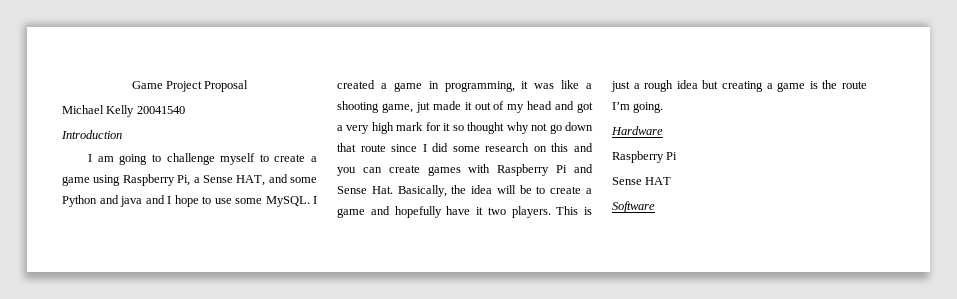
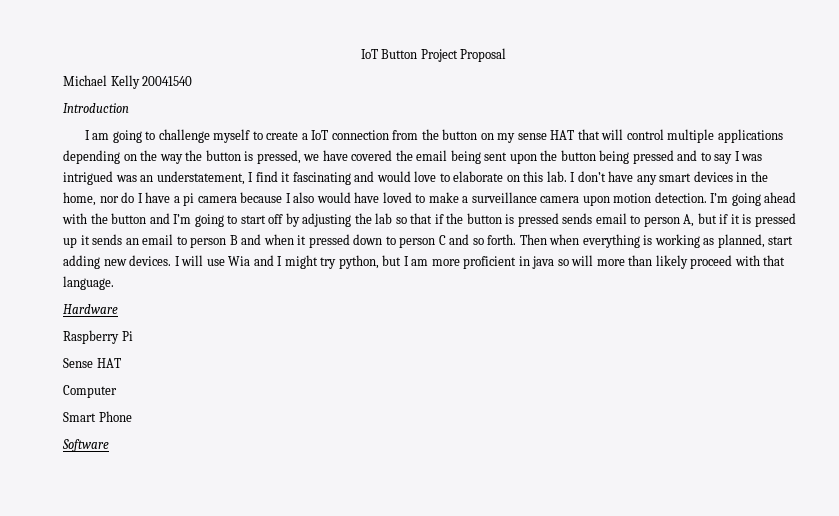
[131,81,163,89] Game -> [360,49,418,59] IoT Button
[62,174,317,186] [62,195,317,207] [337,80,592,92] [337,101,593,113] [337,122,593,134] [337,143,593,152] [337,164,593,176] [337,185,592,197] [337,206,592,218] [611,80,867,92] [612,102,664,113] game using Raspberry Pi, a Sense HAT, and some Python and java and I hope to use some MySQL. I created a game in programming, it was like a shooting game, jut made it out of my head and got a very high mark for it so thought why not go down that route since I did some research on this and you can create games with Raspberry Pi and Sense Hat. Basically, the idea will be to create a game and hopefully have it two players. This is just a rough idea but creating a game is the route I’m going. -> [311,129,783,143] [63,150,763,164] [63,171,768,185] [63,192,797,206] [62,213,796,227] [63,234,794,248] [63,255,786,269] [63,276,114,290] IoT connection from the button on my sense HAT that will control multiple applications depending on the way the button is pressed, we have covered the email being sent upon the button being pressed and to say I was intrigued was an understatement, I find it fascinating and would love to elaborate on this lab. I don’t have any smart devices in the home, nor do I have a pi camera because I also would have loved to make a surveillance camera upon motion detection. I’m going ahead with the button and I’m going to start off by adjusting the lab so that if the button is pressed sends email to person A, but if it is pressed up it sends an email to person B and when it pressed down to person C and so forth. Then when everything is working as planned, start adding new devices. I will use Wia and I might try python, but I am more proficient in java so will more than likely proceed with that language.
(672, 181) none -> [63,385,117,398] [63,411,132,422] // Computer // Smart Phone

